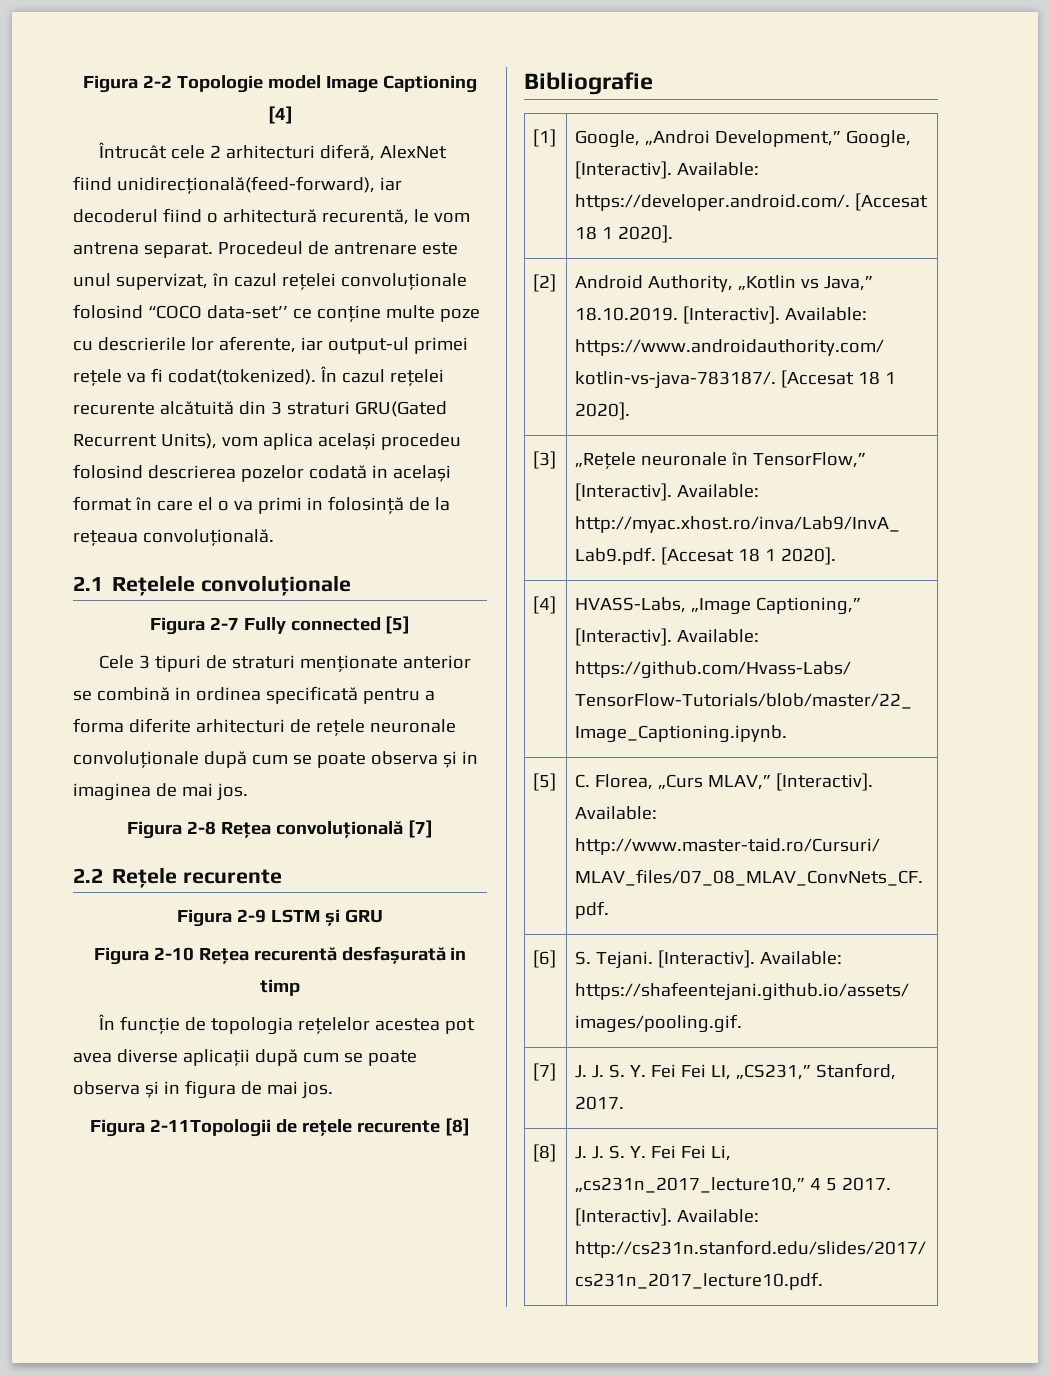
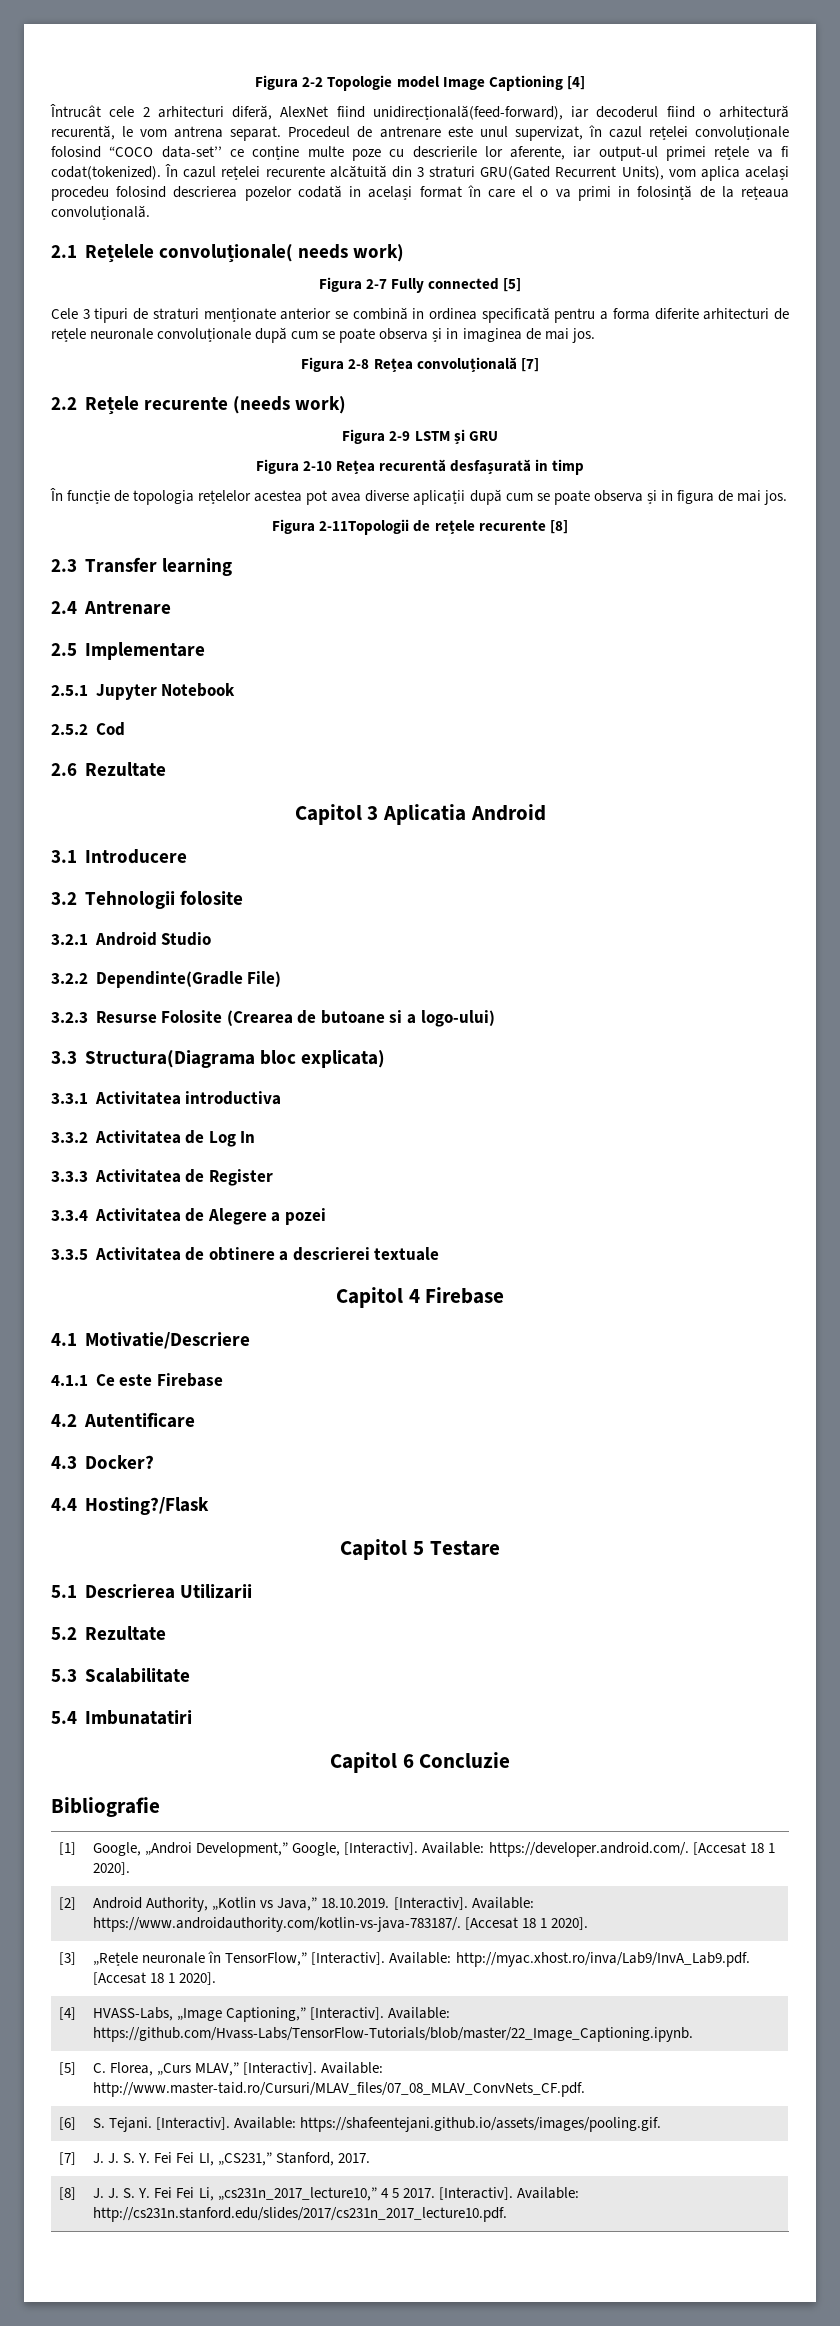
[201,575,352,596] convoluționale -> [158,244,404,263] convoluționale( needs work)
(283, 876) none -> [232,396,346,414] (needs work)
(470, 1127) none -> [51,557,232,576] [51,601,171,615] [51,642,205,660] [51,683,236,700] [51,722,125,736] [51,762,166,777] [294,804,546,825] [51,849,187,864] [51,890,243,909] [51,932,212,946] [51,971,282,988] [51,1010,495,1027] [51,1050,385,1068] [51,1091,282,1105] [51,1130,256,1147] [51,1169,273,1186] [51,1208,326,1225] [51,1247,440,1261] [335,1287,505,1308] [51,1332,250,1349] [51,1373,223,1387] [51,1412,195,1428] [51,1455,154,1469] [51,1497,209,1515] [340,1539,500,1560] [51,1584,252,1599] [51,1626,166,1641] [51,1668,190,1683] [51,1710,192,1725] [329,1752,511,1773] // 2.3 Transfer learning // 2.4 Antrenare // 2.5 Implementare // 2.5.1 Jupyter Notebook // 2.5.2 Cod // 2.6 Rezultate // Capitol 3 Aplicatia Android // 3.1 Introducere // 3.2 Tehnologii folosite // 3.2.1 Android Studio // 3.2.2 Dependinte(Gradle File) // 3.2.3 Resurse Folosite (Crearea de butoane si a logo-ului) // 3.3 Structura(Diagrama bloc explicata) // 3.3.1 Activitatea introductiva // 3.3.2 Activitatea de Log In // 3.3.3 Activitatea de Register // 3.3.4 Activitatea de Alegere a pozei // 3.3.5 Activitatea de obtinere a descrierei textuale // Capitol 4 Firebase // 4.1 Motivatie/Descriere // 4.1.1 Ce este Firebase // 4.2 Autentificare // 4.3 Docker? // 4.4 Hosting?/Flask // Capitol 5 Testare // 5.1 Descrierea Utilizarii // 5.2 Rezultate // 5.3 Scalabilitate // 5.4 Imbunatatiri // Capitol 6 Concluzie

